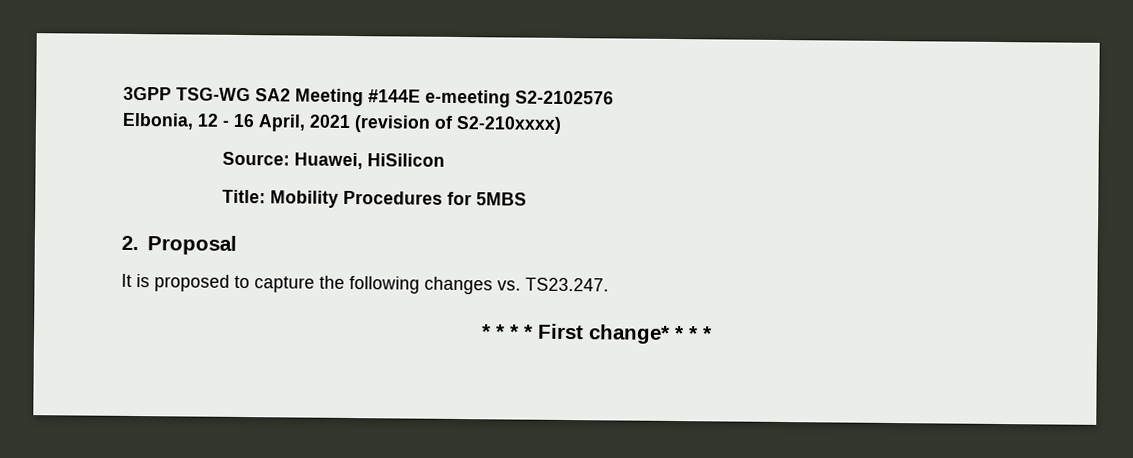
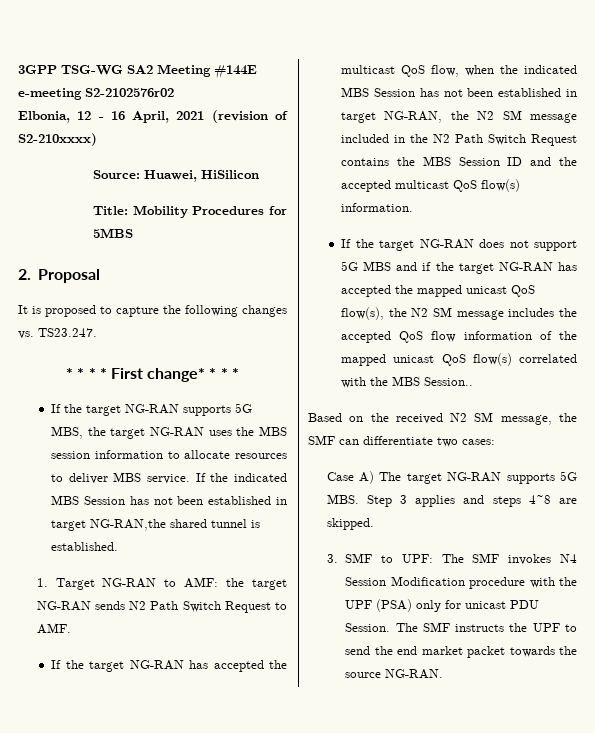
[515,90,614,105] S2-2102576 -> [85,88,174,97] S2-2102576r02
(712, 333) none -> [50,403,252,416] [50,426,287,439] [50,450,287,459] [50,472,287,484] [50,495,287,505] [50,519,260,531] [50,542,118,551] [36,577,288,590] [36,601,287,613] [36,623,71,634] [50,660,287,672] [340,65,577,77] [340,87,577,97] [340,110,577,123] [340,134,577,146] [340,156,577,166] [340,179,520,192] [340,203,413,212] [340,239,577,251] [340,261,577,274] [340,285,535,297] [340,307,577,320] [340,331,577,343] [340,353,577,366] [340,376,473,388] [308,412,577,425] [308,435,495,447] [326,471,577,484] [326,494,577,507] [326,518,374,530] [326,553,577,565] [345,576,577,589] [345,599,540,612] [345,622,577,632] [345,646,577,658] [345,669,444,679] // If the target NG-RAN supports 5G MBS, the target NG-RAN uses the MBS session information to allocate resources to deliver MBS service. If the indicated MBS Session has not been established in target NG-RAN,the shared tunnel is established. // 1. Target NG-RAN to AMF: the target NG-RAN sends N2 Path Switch Request to AMF. // If the target NG-RAN has accepted the multicast QoS flow, when the indicated MBS Session has not been established in target NG-RAN, the N2 SM message included in the N2 Path Switch Request contains the MBS Session ID and the accepted multicast QoS flow(s) information. // If the target NG-RAN does not support 5G MBS and if the target NG-RAN has accepted the mapped unicast QoS flow(s), the N2 SM message includes the accepted QoS flow information of the mapped unicast QoS flow(s) correlated with the MBS Session.. // Based on the received N2 SM message, the SMF can differentiate two cases: // Case A) The target NG-RAN supports 5G MBS. Step 3 applies and steps 4~8 are skipped. // 3. SMF to UPF: The SMF invokes N4 Session Modification procedure with the UPF (PSA) only for unicast PDU Session. The SMF instructs the UPF to send the end market packet towards the source NG-RAN.

